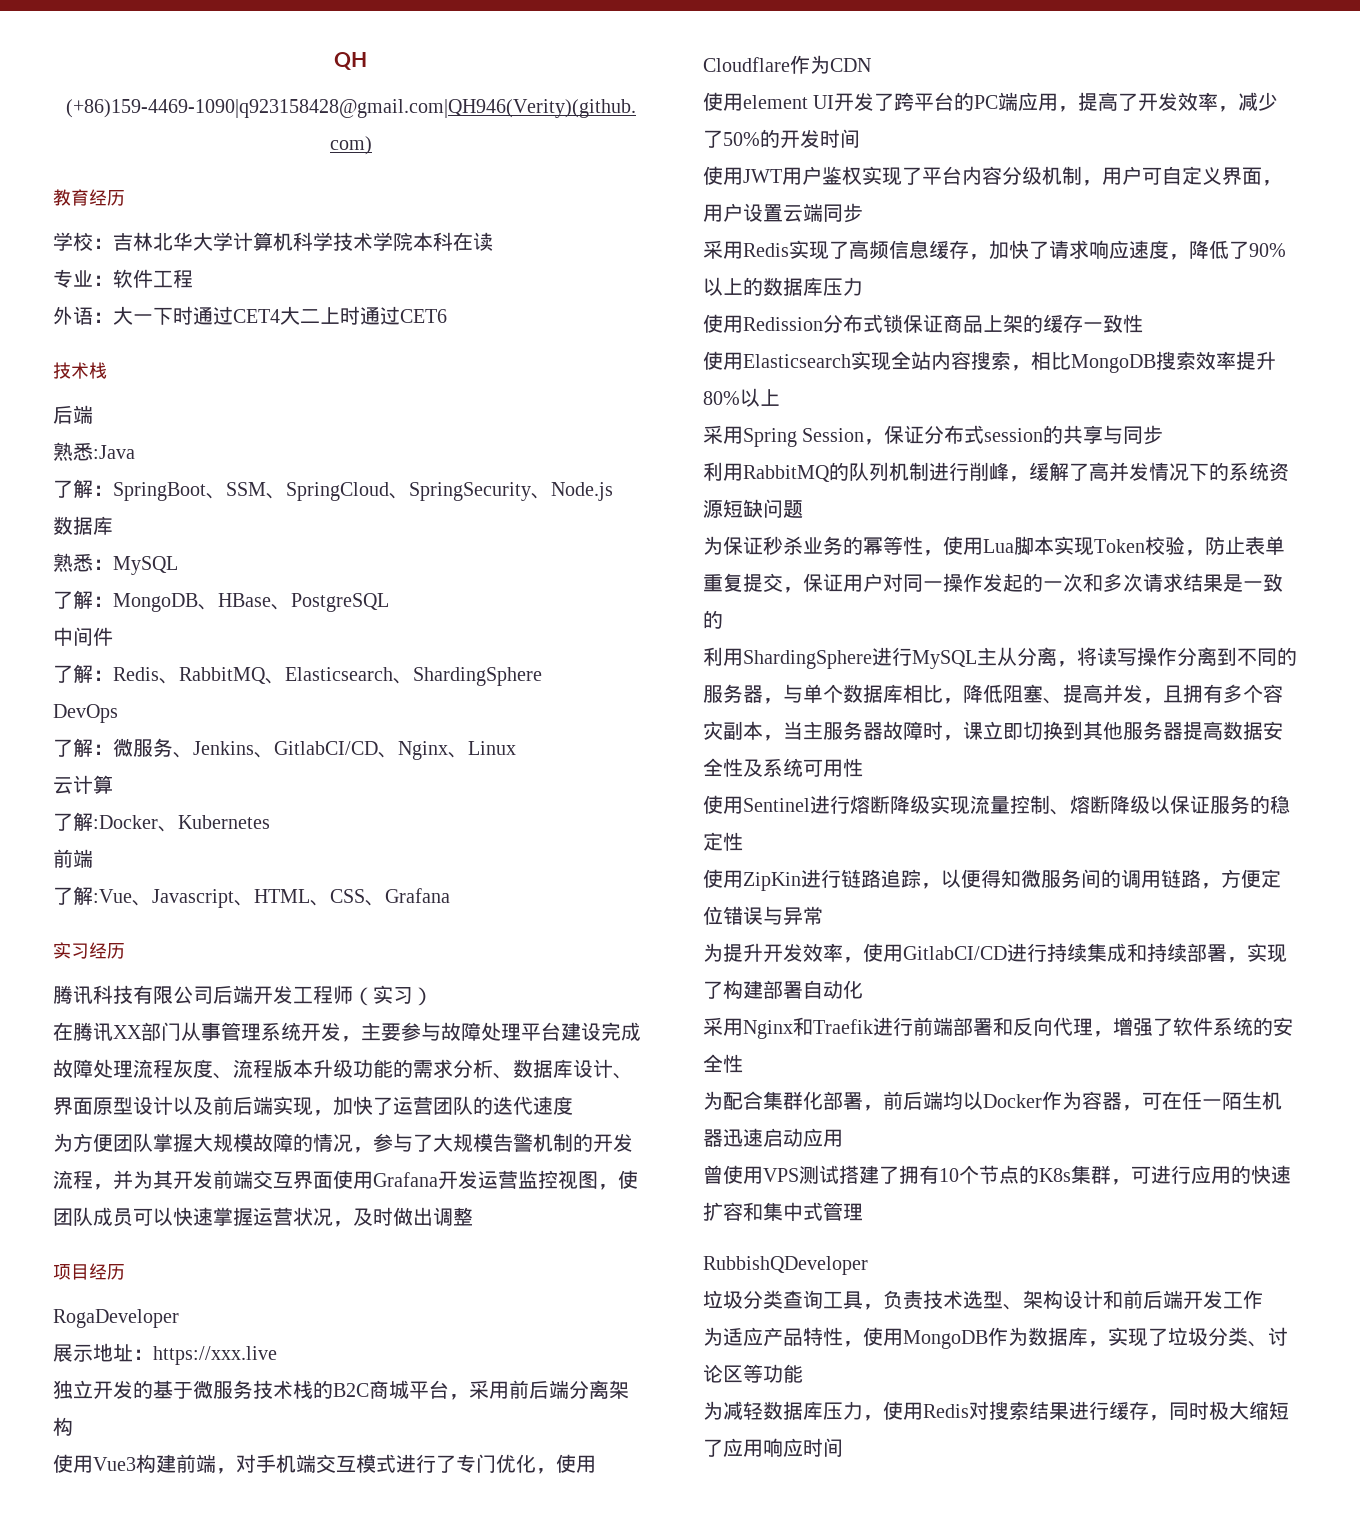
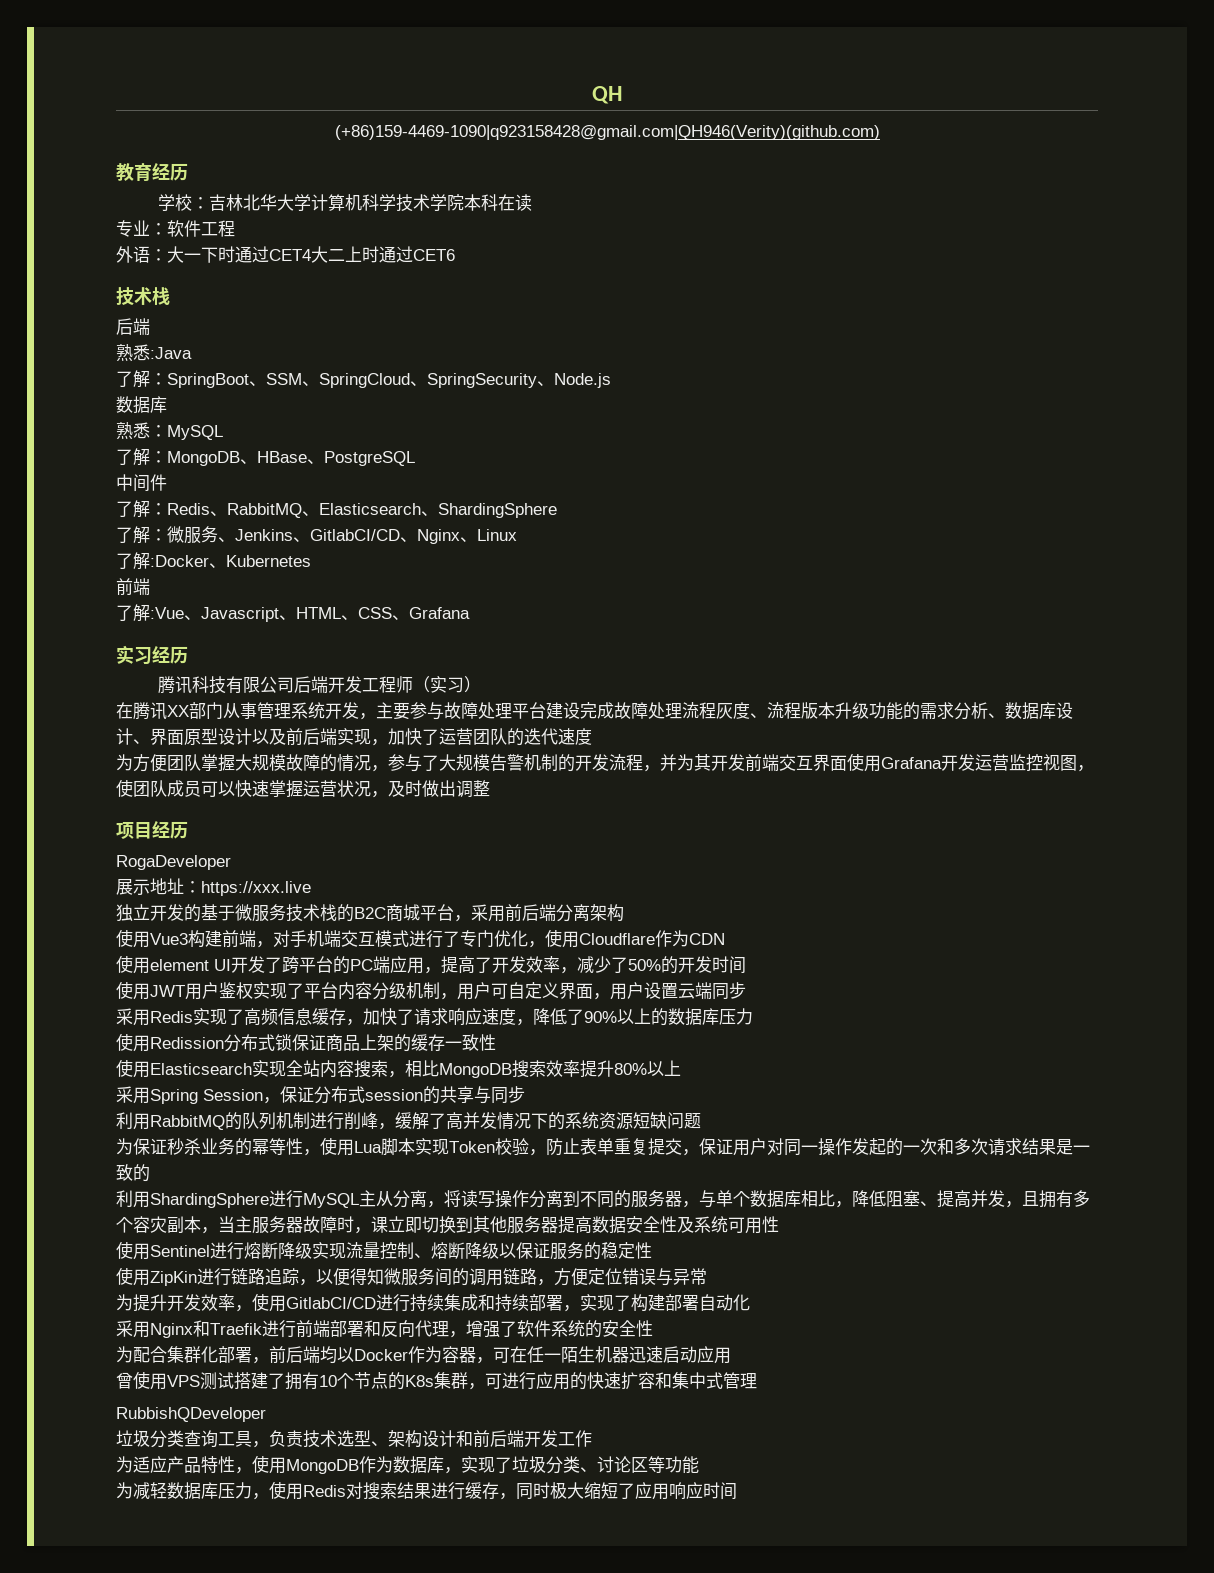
[53,704,118,723] // DevOps -> (557, 510) none
[53,775,113,794] // 云计算 -> (517, 535) none

